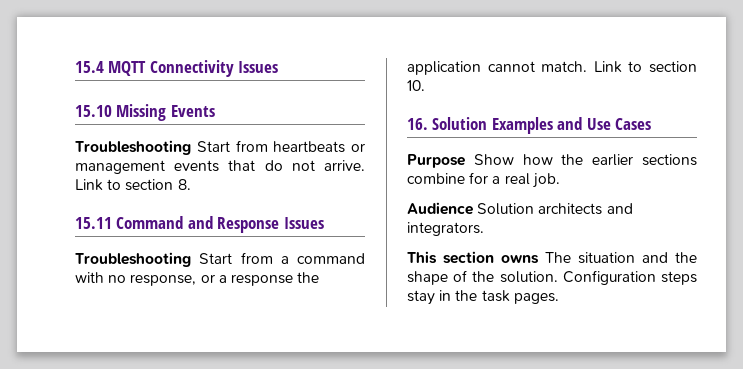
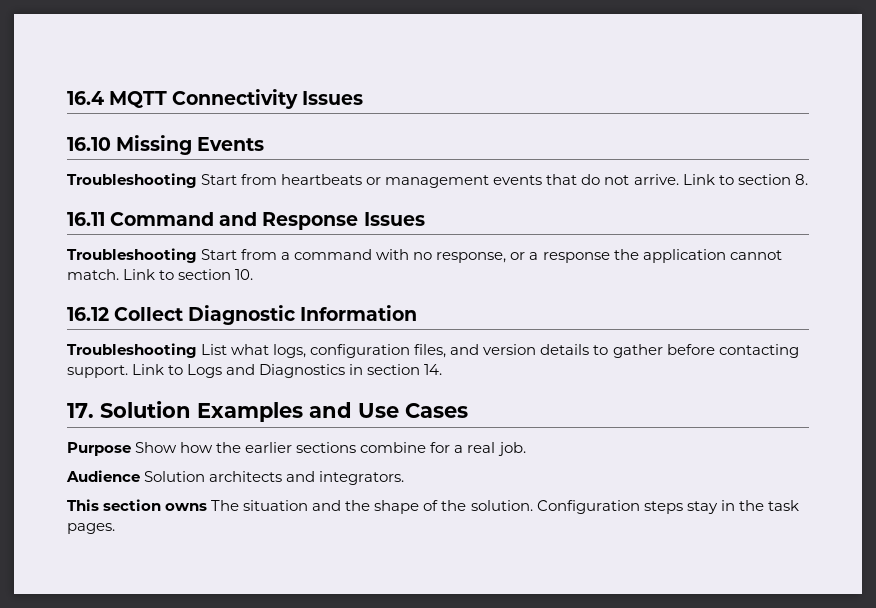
[75,61,104,73] 15.4 -> [67,91,104,105] 16.4
[75,105,112,117] 15.10 -> [67,137,111,151] 16.10
[75,217,112,229] 15.11 -> [67,212,105,226] 16.11
[407,118,428,130] 16. -> [67,305,418,325] [67,343,799,358] [67,364,443,378] [67,403,94,418] 16.12 Collect Diagnostic Information // Troubleshooting List what logs, configuration files, and version details to gather before contacting support. Link to Logs and Diagnostics in section 14. // 17.

